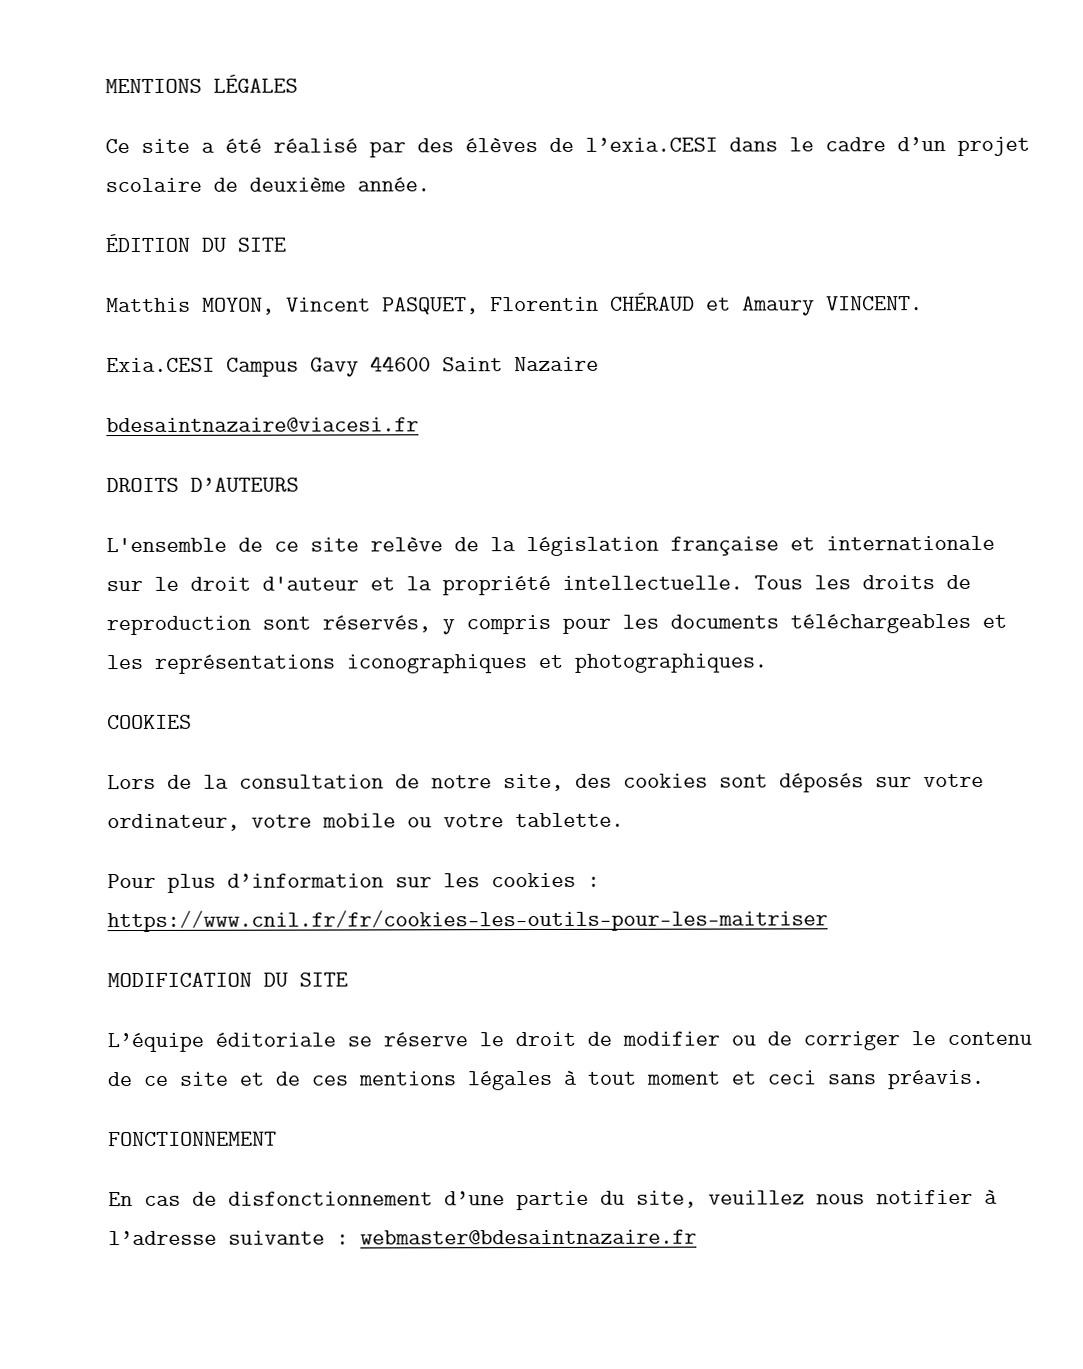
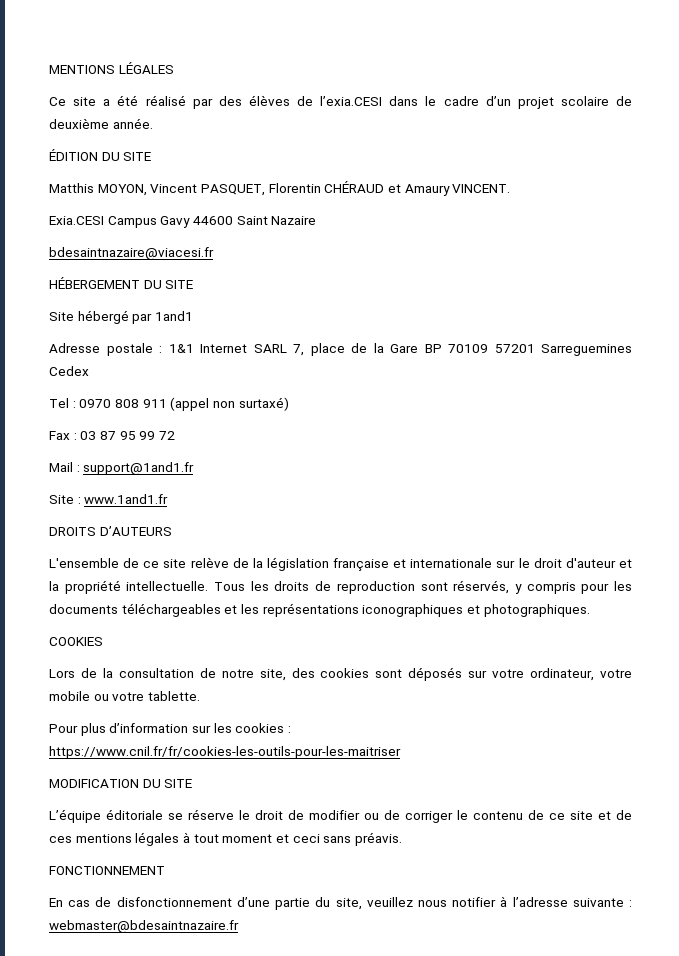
(419, 425) none -> [49,277,194,289] [49,310,193,324] [49,343,632,356] [49,366,89,376] [49,397,289,411] [49,431,175,440] [49,462,195,475] [49,494,169,504] // HÉBERGEMENT DU SITE // Site hébergé par 1and1 // Adresse postale : 1&1 Internet SARL 7, place de la Gare BP 70109 57201 Sarreguemines Cedex // Tel : 0970 808 911 (appel non surtaxé) // Fax : 03 87 95 99 72 // Mail : support@1and1.fr // Site : www.1and1.fr

